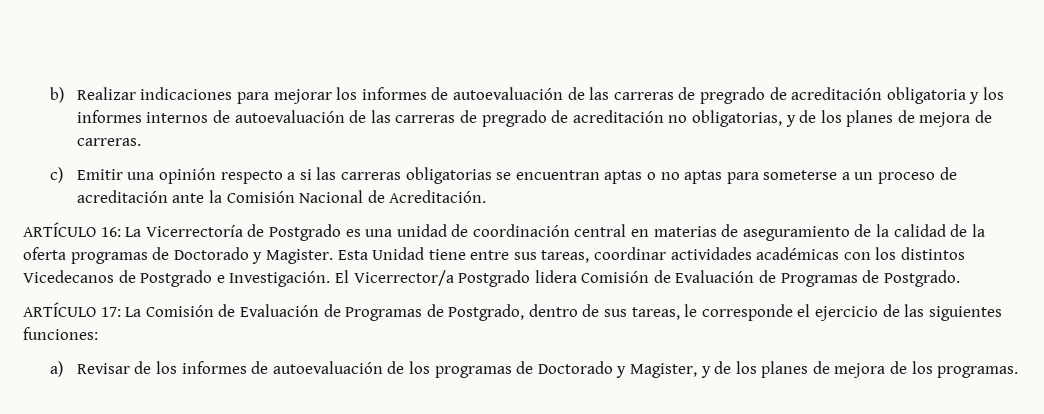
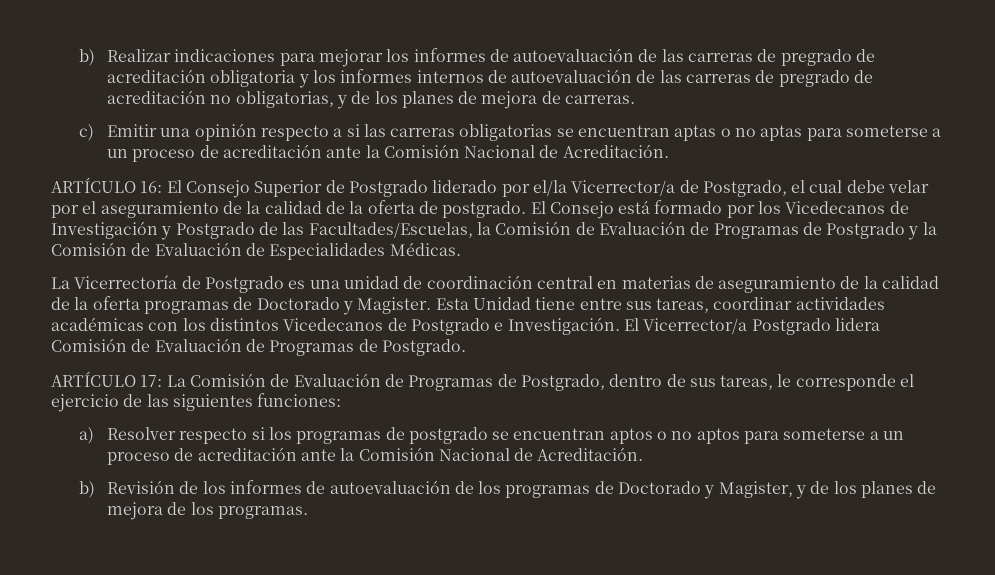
(121, 232) none -> [166,180,930,198] [51,200,909,219] [51,221,937,240] [51,242,461,260] El Consejo Superior de Postgrado liderado por el/la Vicerrector/a de Postgrado, el cual debe velar por el aseguramiento de la calidad de la oferta de postgrado. El Consejo está formado por los Vicedecanos de Investigación y Postgrado de las Facultades/Escuelas, la Comisión de Evaluación de Programas de Postgrado y la Comisión de Evaluación de Especialidades Médicas. //
[76,363,130,374] Revisar -> [106,427,905,444] [106,447,644,465] [78,480,175,498] Resolver respecto si los programas de postgrado se encuentran aptos o no aptos para someterse a un proceso de acreditación ante la Comisión Nacional de Acreditación. // b) Revisión

